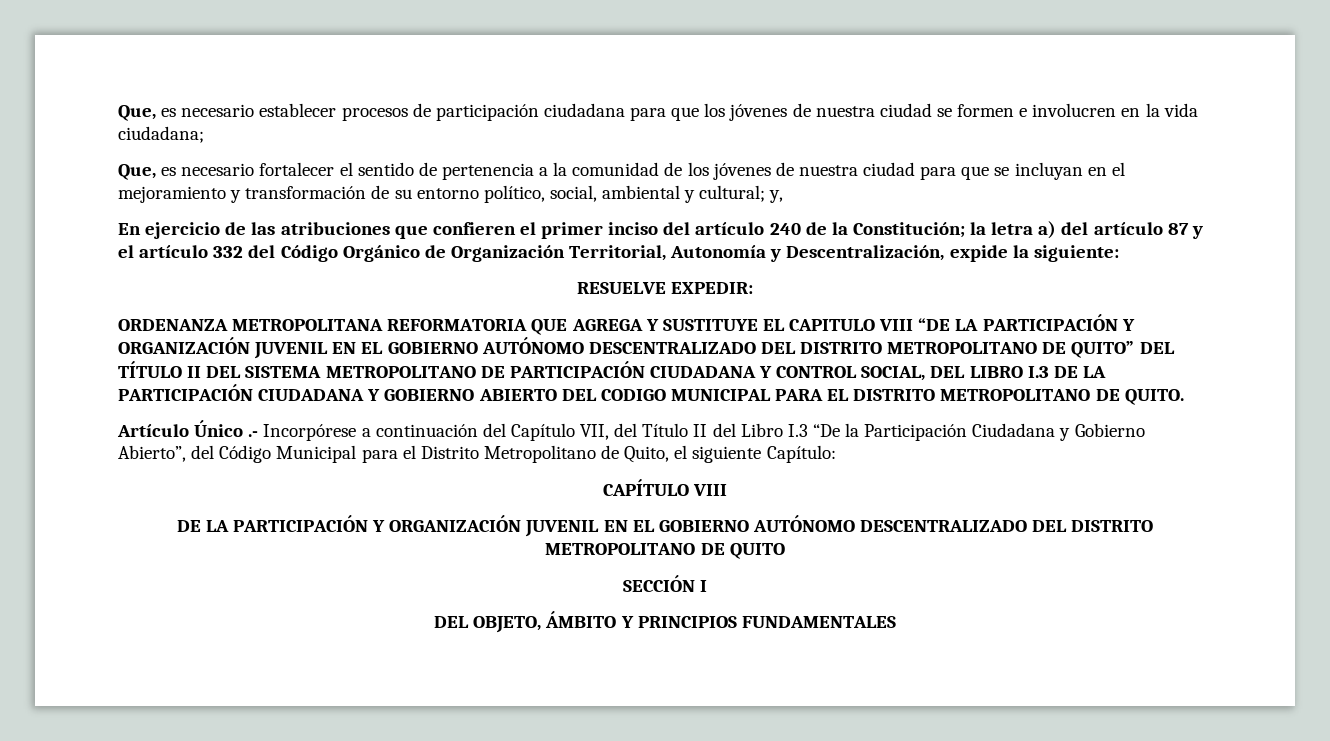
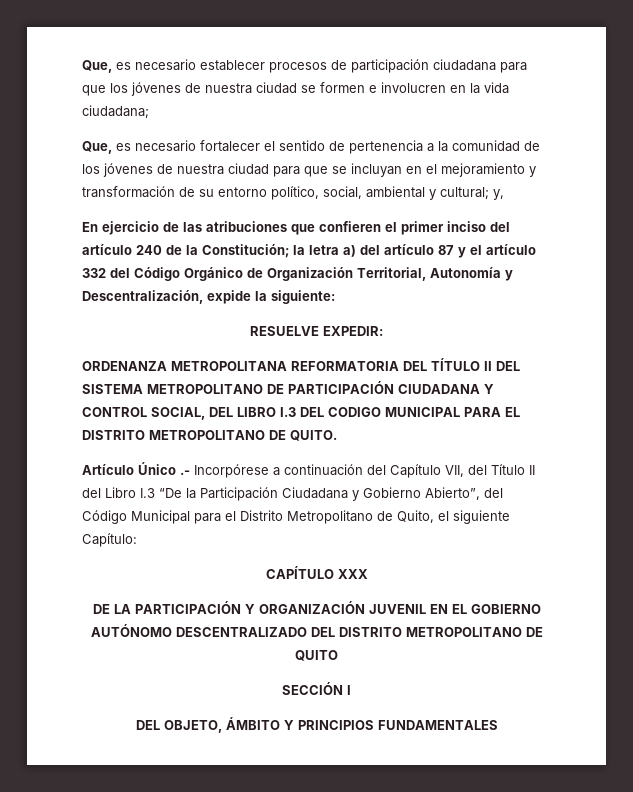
[531,314,1135,335] [118,337,1135,359] QUE AGREGA Y SUSTITUYE EL CAPITULO VIII “DE LA PARTICIPACIÓN Y ORGANIZACIÓN JUVENIL EN EL GOBIERNO AUTÓNOMO DESCENTRALIZADO DEL DISTRITO METROPOLITANO DE QUITO” -> (399, 366) none
[1053,366,1106,378] [118,384,557,401] DE LA PARTICIPACIÓN CIUDADANA Y GOBIERNO ABIERTO -> (296, 412) none
[693,484,728,496] VIII -> [337,569,368,579] XXX

